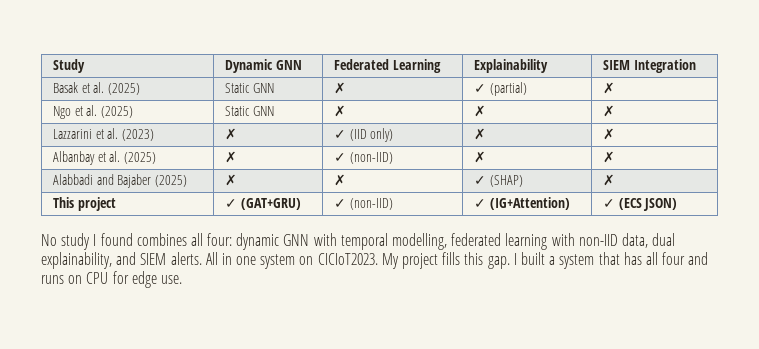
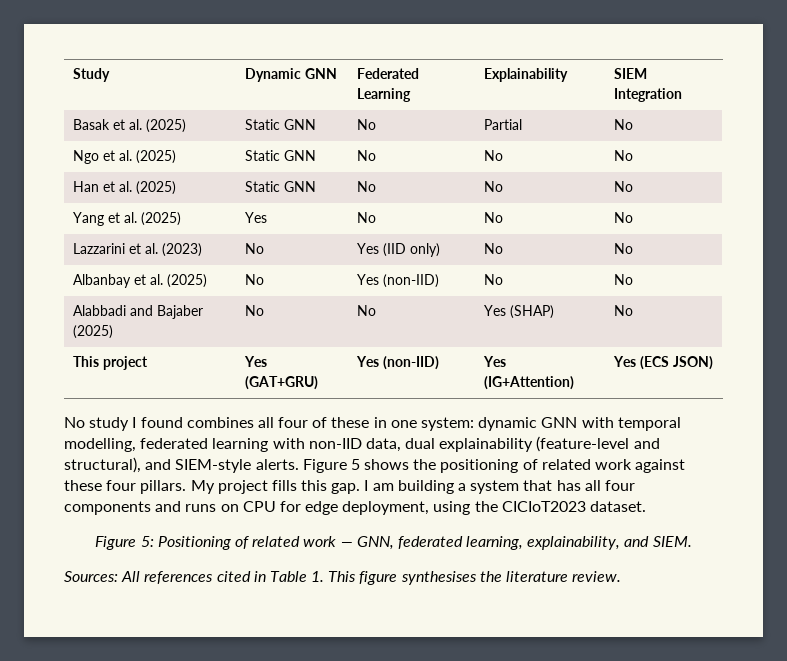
[333,82,346,94] [473,82,527,96] [602,82,615,94] ✗ | ✓ (partial) | ✗ -> [356,119,376,130] [483,119,522,130] [613,119,633,130] No | Partial | No
[333,105,346,117] [473,105,486,117] [602,105,615,117] ✗ | ✗ | ✗ -> [356,150,376,161] [483,150,503,161] [613,150,633,161] [72,181,176,195] [244,181,316,192] [356,181,376,192] [483,181,503,192] [613,181,633,192] [72,212,181,226] [244,212,267,223] [356,212,376,223] [483,212,503,223] [613,212,633,223] No | No | No // Han et al. (2025) | Static GNN | No | No | No // Yang et al. (2025) | Yes | No | No | No
[224,128,237,140] [333,130,346,139] ✗ | ✓ -> [244,243,264,254] [356,243,379,254] No | Yes
[473,128,486,140] [602,128,615,140] ✗ | ✗ -> [483,243,503,254] [613,243,633,254] No | No
[224,151,237,163] [333,152,393,164] [473,151,486,163] [602,151,615,163] ✗ | ✓ (non-IID) | ✗ | ✗ -> [244,274,264,285] [356,274,439,288] [483,274,503,285] [613,274,633,285] No | Yes (non-IID) | No | No
[224,174,237,186] [333,174,346,186] [473,176,486,185] ✗ | ✗ | ✓ -> [244,305,264,316] [356,305,376,316] [483,305,506,316] No | No | Yes
[602,174,615,186] ✗ -> [613,305,633,316] No
[224,199,237,208] ✓ -> [243,356,267,367] Yes
[333,198,393,210] [473,199,486,208] ✓ (non-IID) | ✓ -> [355,356,439,370] [482,356,506,367] Yes (non-IID) | Yes
[602,199,615,208] ✓ -> [612,356,636,367] Yes
[207,233,233,246] four: -> [278,417,475,431] four of these in one system:
[41,252,378,269] explainability, and SIEM alerts. All in one system on CICIoT2023. -> [439,436,660,452] [64,457,686,473] [64,480,187,494] explainability (feature-level and structural), and SIEM-style alerts. Figure 5 shows the positioning of related work against these four pillars.
[520,252,545,265] built -> [372,480,454,494] am building
(686, 258) none -> [64,501,151,515] components
[160,275,182,284] use. -> [342,501,647,515] [95,536,692,550] [64,571,622,585] deployment, using the CICIoT2023 dataset. // Figure 5: Positioning of related work — GNN, federated learning, explainability, and SIEM. // Sources: All references cited in Table 1. This figure synthesises the literature review.

